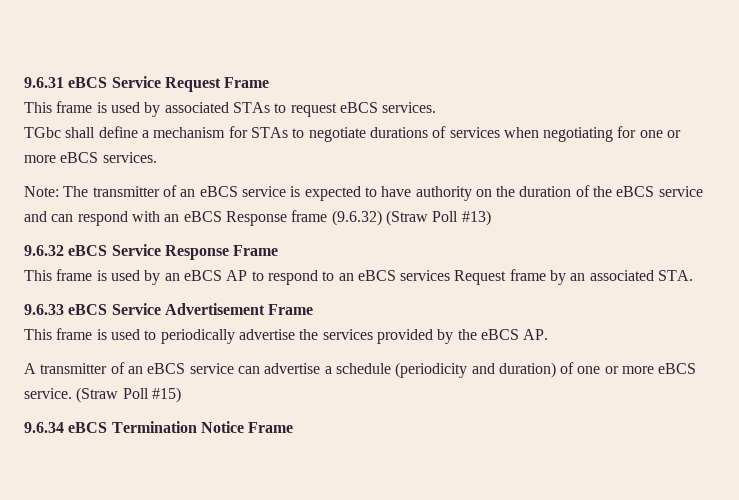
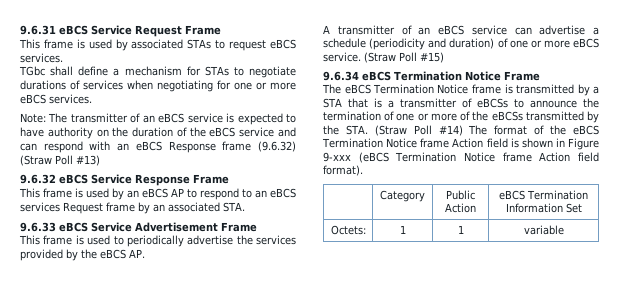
(294, 427) none -> [322,84,599,96] [323,98,599,108] [323,111,599,123] [323,125,599,136] [322,138,599,150] [323,152,599,163] [323,165,363,176] [380,190,425,202] [446,190,475,200] [445,203,476,213] [499,190,589,200] [505,203,582,213] [330,225,366,235] [399,225,406,234] [457,225,464,234] [523,225,564,235] // The eBCS Termination Notice frame is transmitted by a STA that is a transmitter of eBCSs to announce the termination of one or more of the eBCSs transmitted by the STA. (Straw Poll #14) The format of the eBCS Termination Notice frame Action field is shown in Figure 9-xxx (eBCS Termination Notice frame Action field format). // | Category | Public Action | eBCS Termination Information Set // Octets: | 1 | 1 | variable

